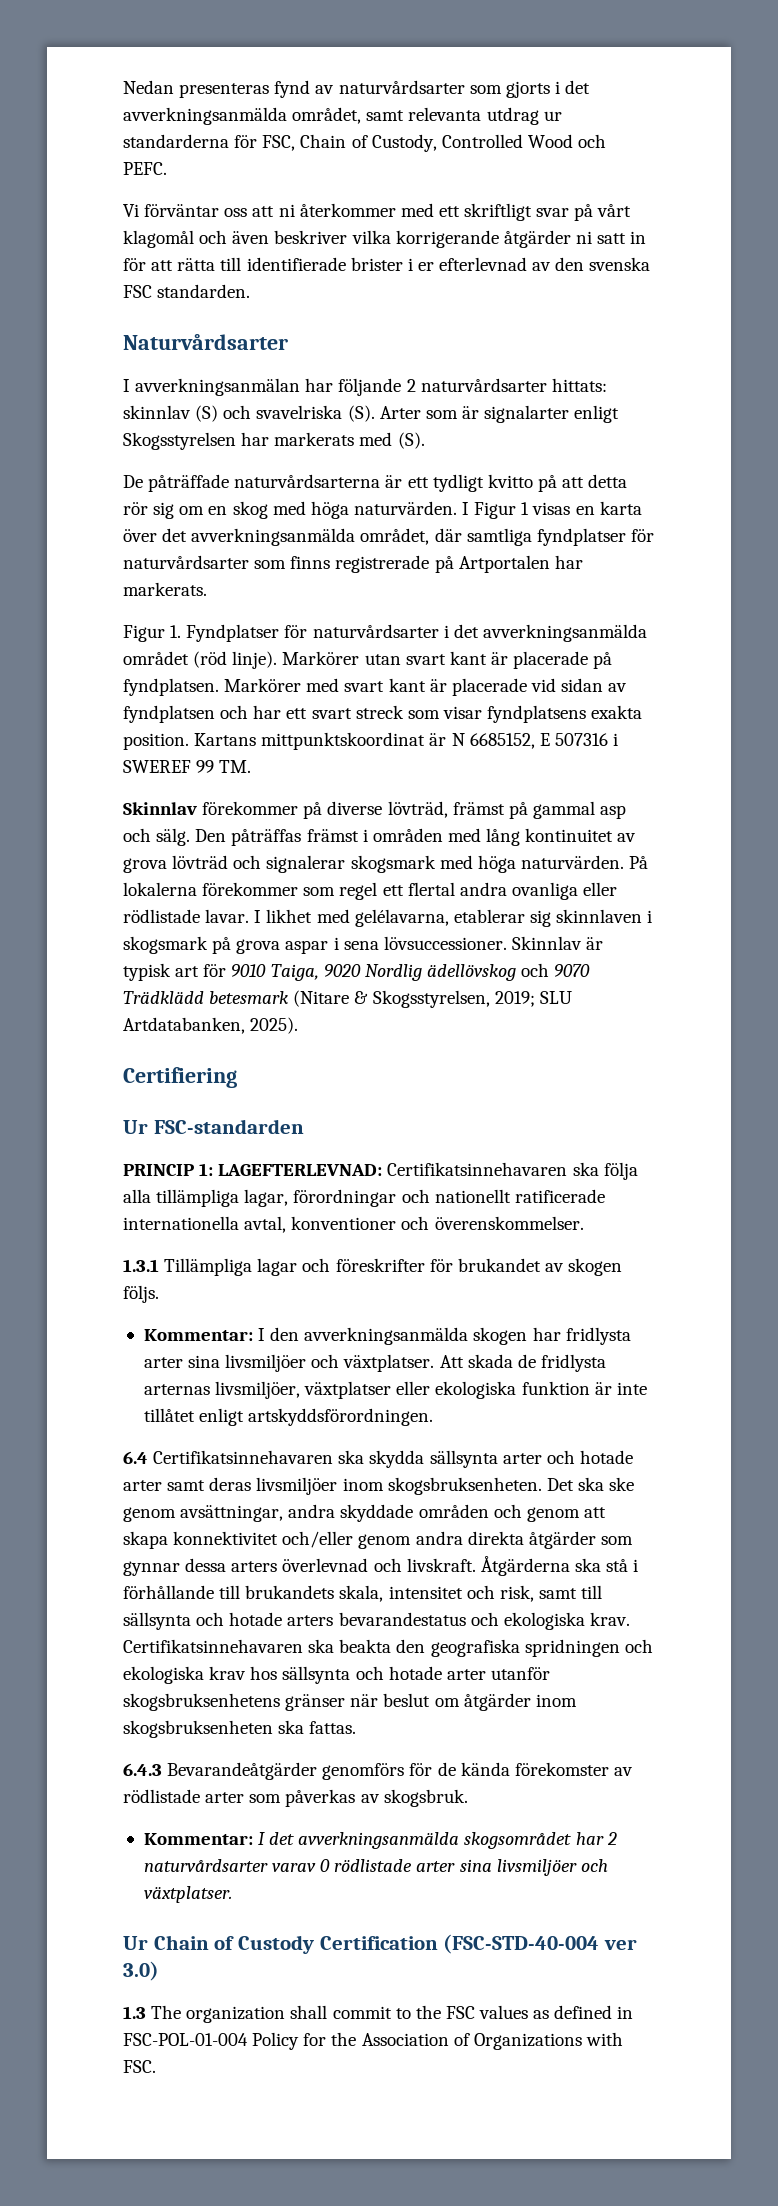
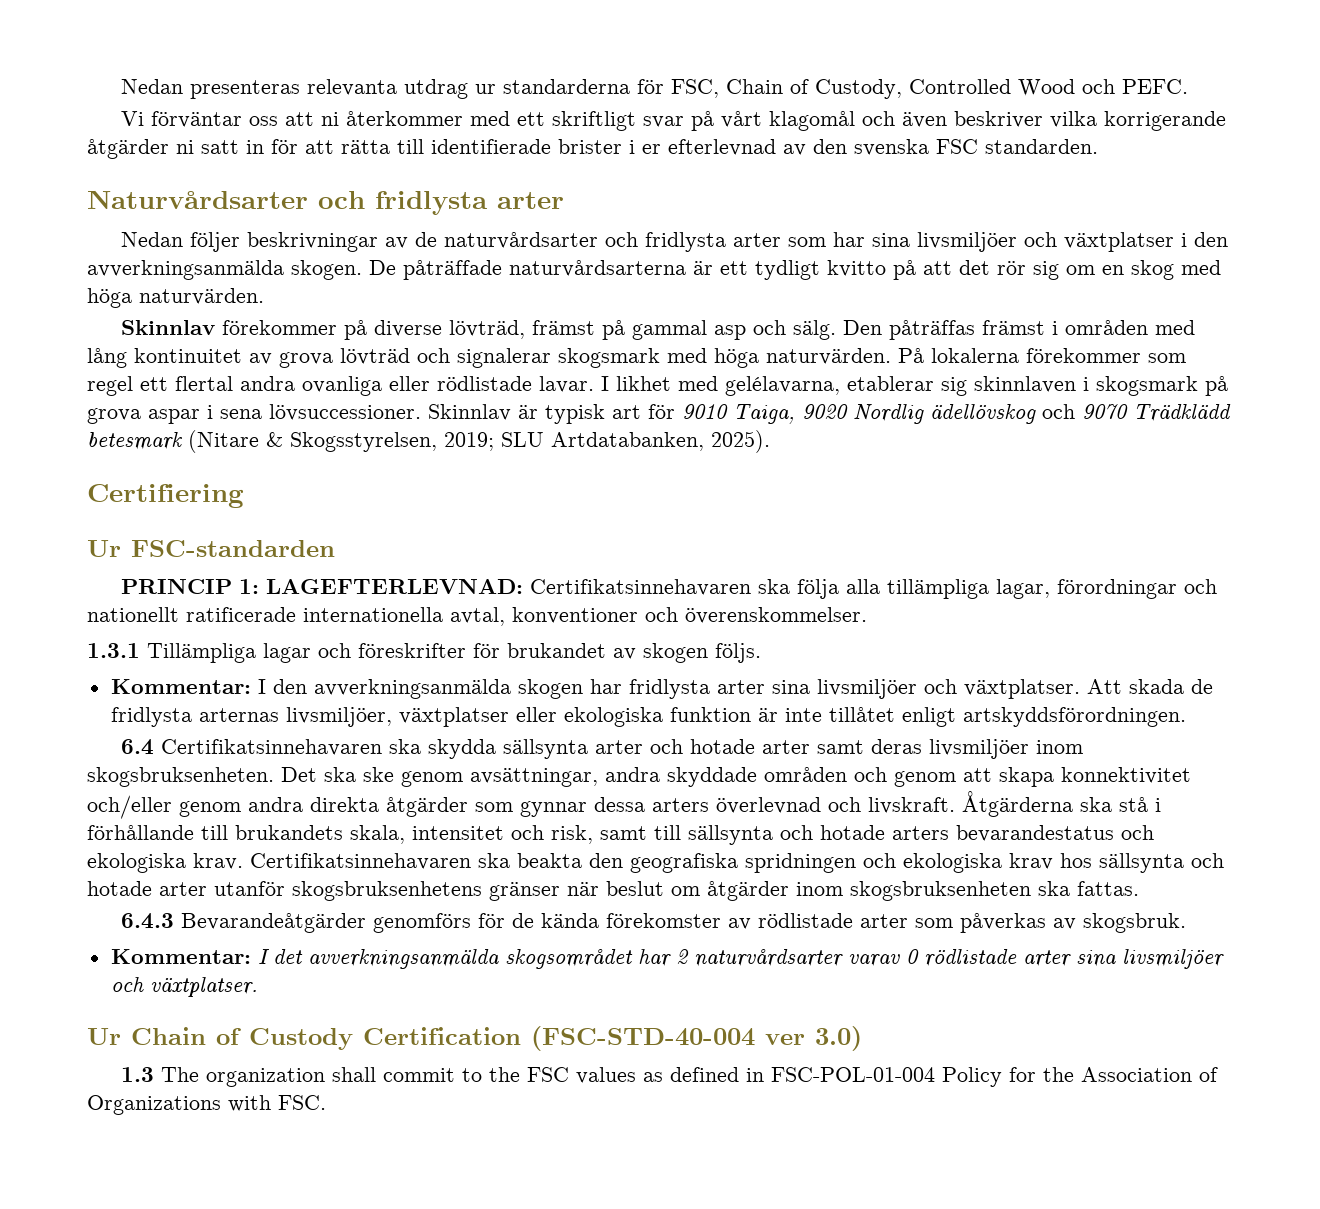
[274,80,591,98] [123,107,405,125] fynd av naturvårdsarter som gjorts i det avverkningsanmälda området, samt -> (300, 89) none
[123,378,607,396] [123,405,620,423] [123,432,425,450] // I avverkningsanmälan har följande 2 naturvårdsarter hittats: skinnlav (S) och svavelriska (S). Arter som är signalarter enligt Skogsstyrelsen har markerats med (S). // -> [318,191,564,215] [120,232,1228,252] [87,260,362,280] och fridlysta arter // Nedan följer beskrivningar av de naturvårdsarter och fridlysta arter som har sina livsmiljöer och växtplatser i den avverkningsanmälda skogen.
[588,474,628,488] detta -> [959,260,990,275] det
[462,501,642,519] [123,528,654,546] [123,555,583,573] [123,582,207,596] [123,624,647,642] [123,651,613,669] [123,678,628,696] [123,705,643,723] [123,732,619,750] [123,760,252,773] I Figur 1 visas en karta över det avverkningsanmälda området, där samtliga fyndplatser för naturvårdsarter som finns registrerade på Artportalen har markerats. // Figur 1. Fyndplatser för naturvårdsarter i det avverkningsanmälda området (röd linje). Markörer utan svart kant är placerade på fyndplatsen. Markörer med svart kant är placerade vid sidan av fyndplatsen och har ett svart streck som visar fyndplatsens exakta position. Kartans mittpunktskoordinat är N 6685152, E 507316 i SWEREF 99 TM. -> (264, 296) none

